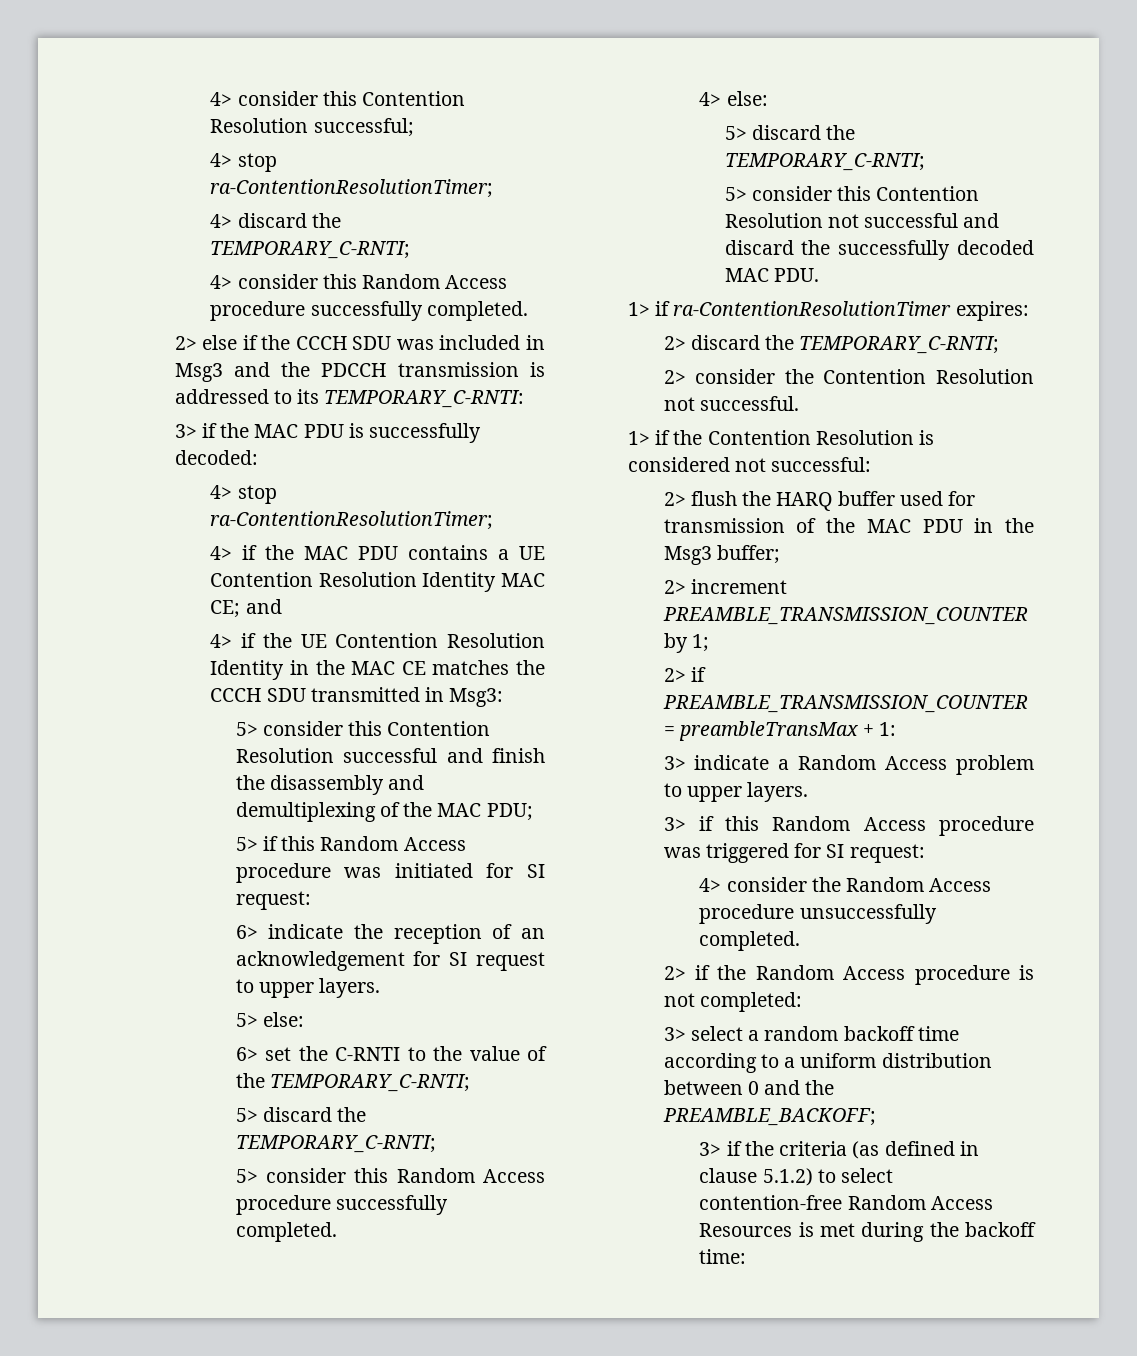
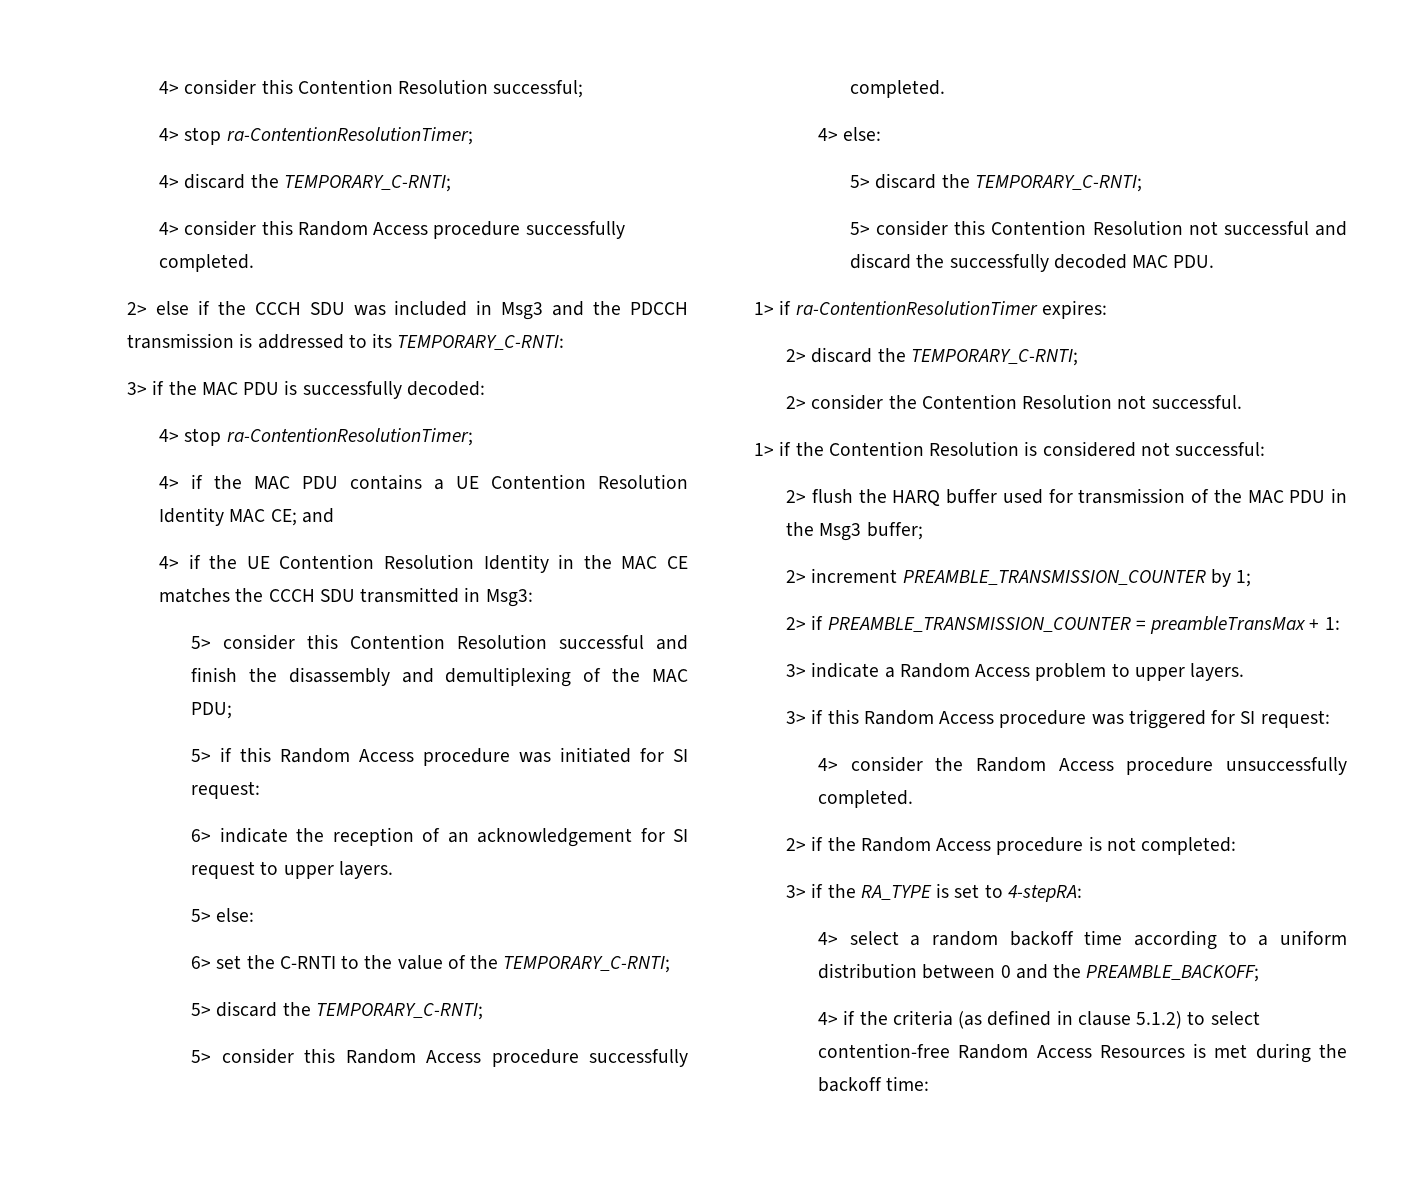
(686, 1034) none -> [811,883,1082,902] [818,932,839,945] if the RA_TYPE is set to 4-stepRA: // 4>
[699,1142,722,1156] 3> -> [818,1012,839,1025] 4>

